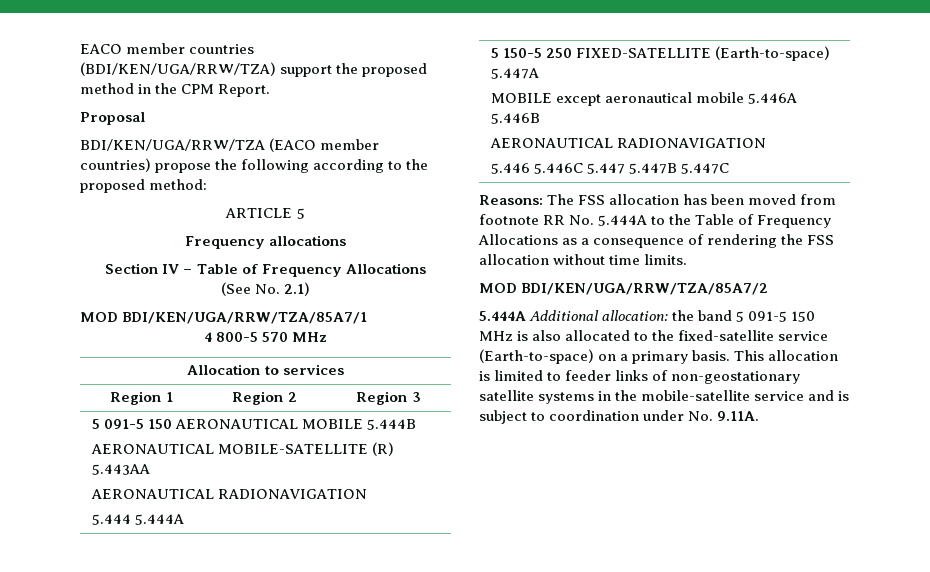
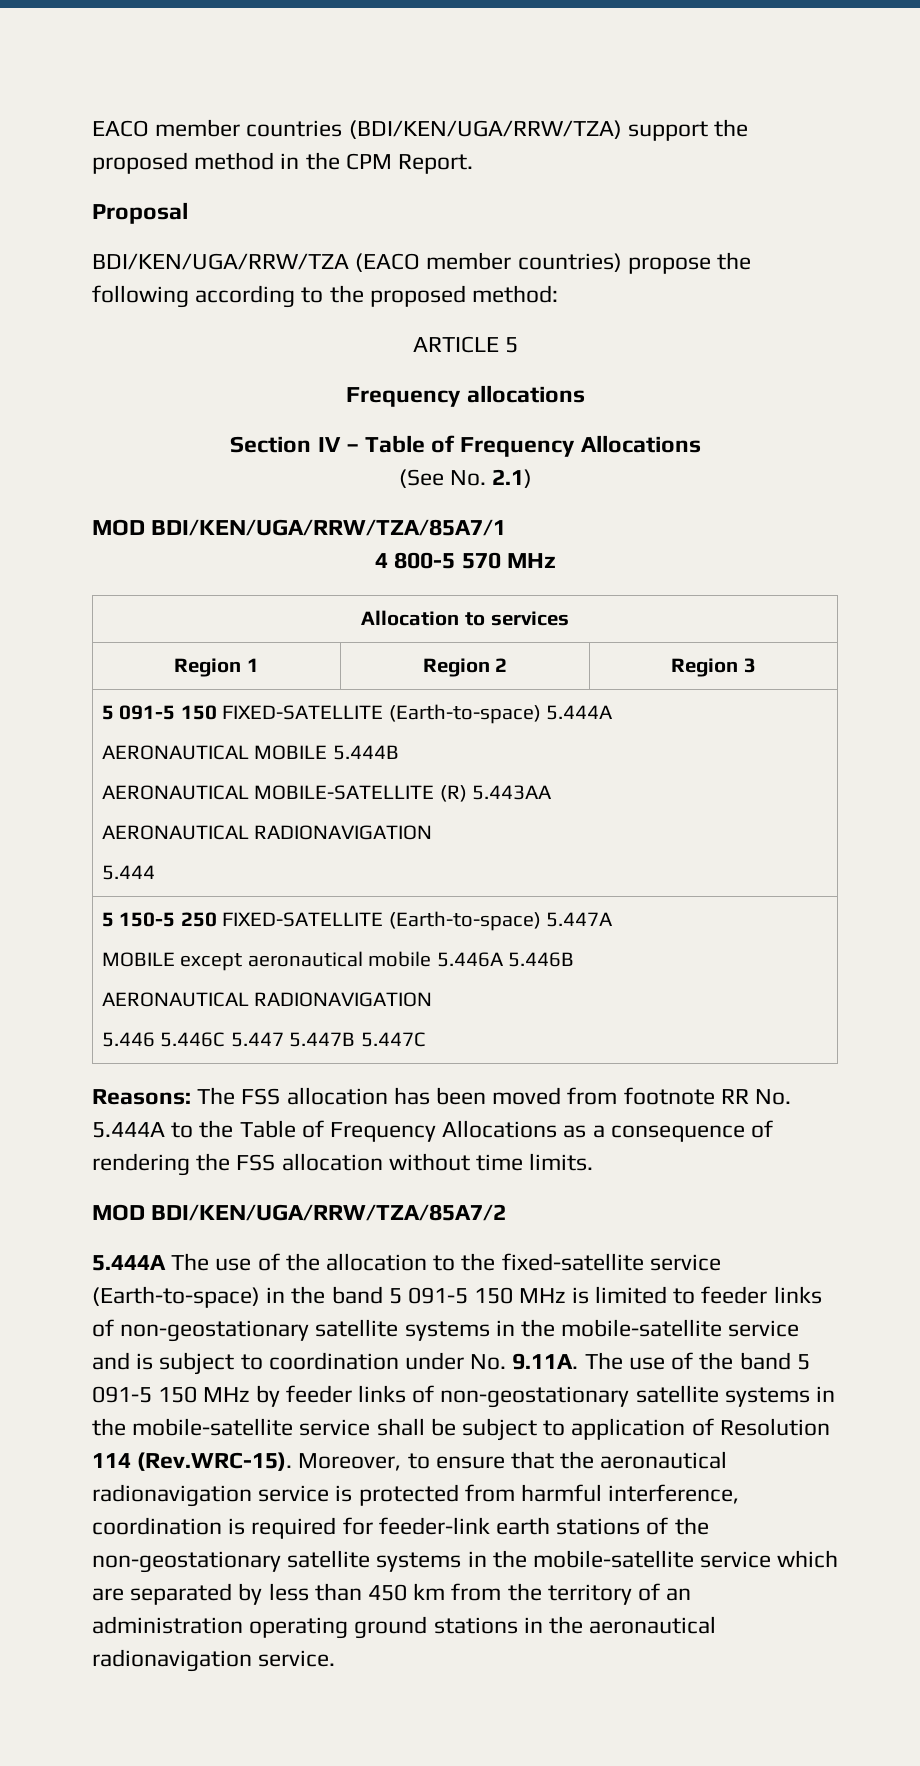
(172, 424) none -> [222,704,614,724] FIXED-SATELLITE (Earth-to-space) 5.444A //
[134,514,184,525] 5.444A -> (155, 872) none
[529,310,669,321] Additional allocation: -> [171,1253,721,1271] [92,1286,286,1308] The use of the allocation to the fixed-satellite service (Earth-to-space) in
[532,330,829,341] [479,349,839,364] [479,371,490,381] also allocated to the fixed-satellite service (Earth-to-space) on a primary basis. This allocation is -> (589, 1295) none
(760, 416) none -> [584,1352,810,1370] [92,1385,836,1408] [92,1418,830,1441] [92,1451,728,1471] [92,1484,740,1507] [92,1517,709,1539] [92,1550,839,1573] [92,1583,692,1605] [92,1616,717,1639] [92,1649,336,1672] The use of the band 5 091-5 150 MHz by feeder links of non-geostationary satellite systems in the mobile-satellite service shall be subject to application of Resolution 114 (Rev.WRC-15). Moreover, to ensure that the aeronautical radionavigation service is protected from harmful interference, coordination is required for feeder-link earth stations of the non-geostationary satellite systems in the mobile-satellite service which are separated by less than 450 km from the territory of an administration operating ground stations in the aeronautical radionavigation service.

